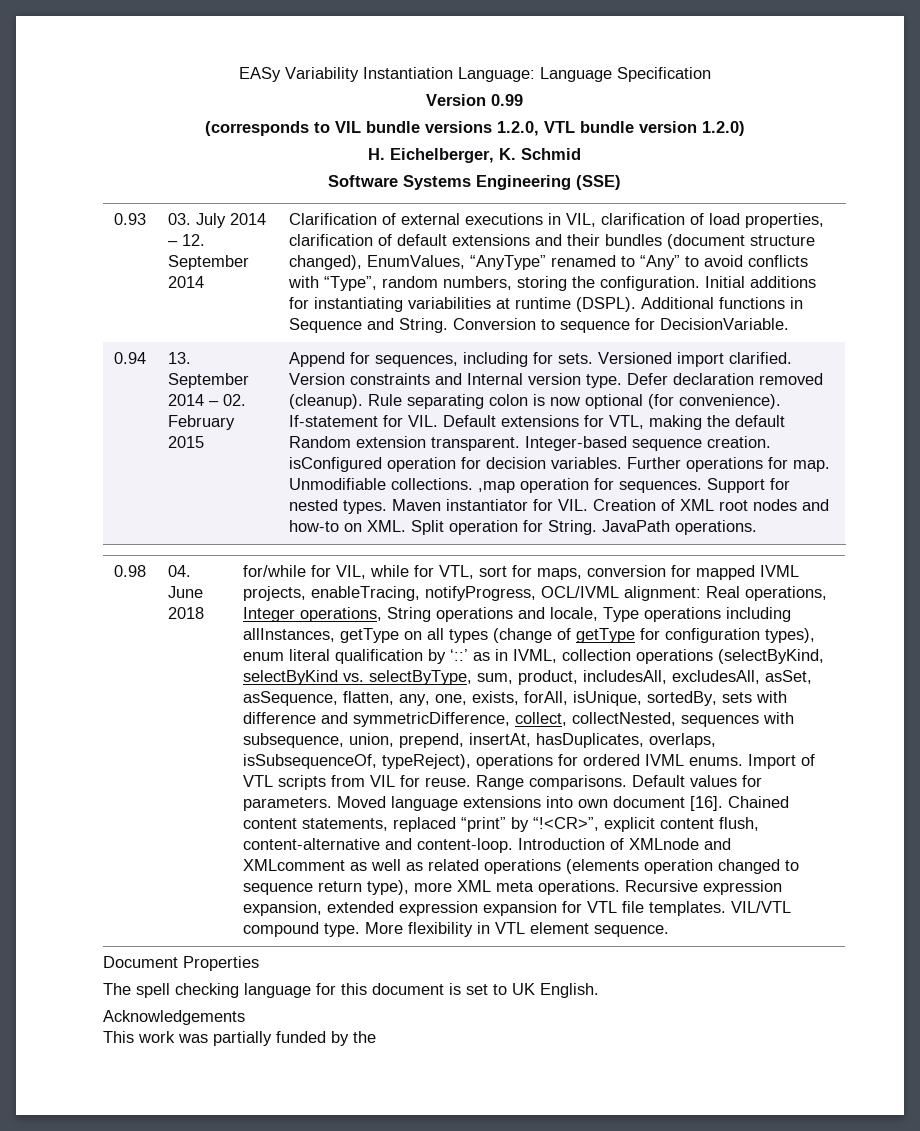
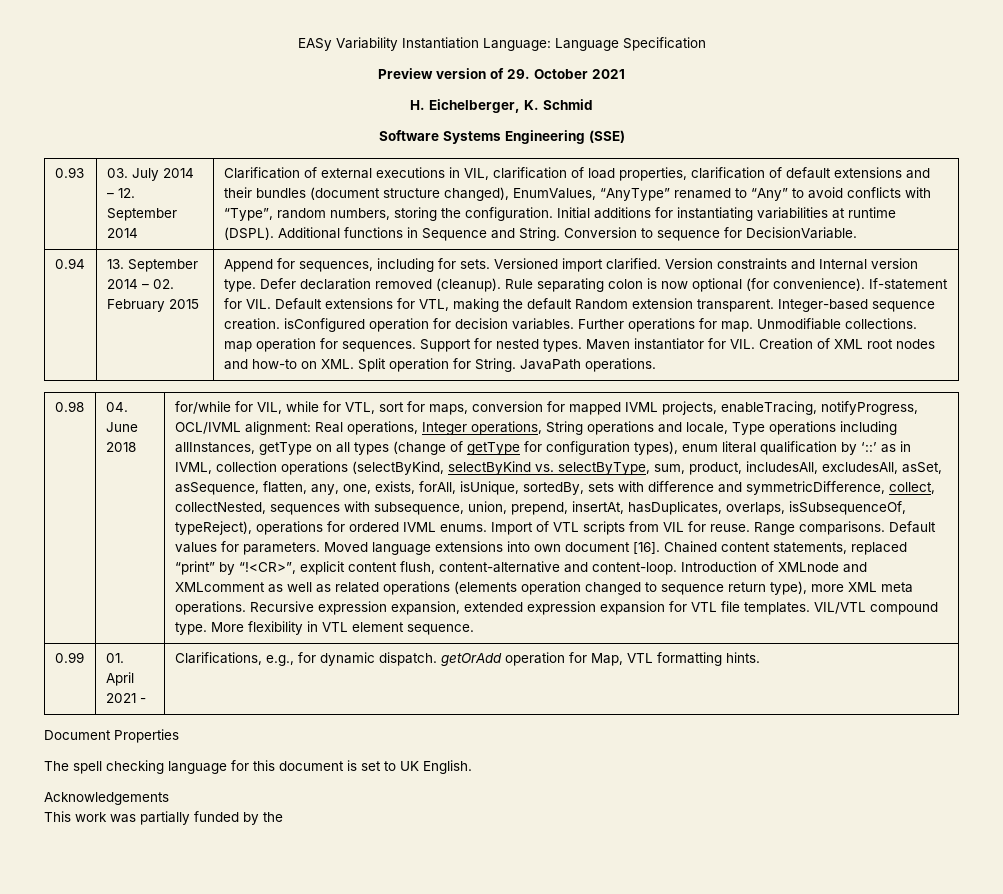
[426,94,523,106] [204,121,745,136] Version 0.99 // (corresponds to VIL bundle versions 1.2.0, VTL bundle version 1.2.0) -> [378,68,625,79] Preview version of 29. October 2021
[477,481,515,493] ,map -> [223,341,252,352] map
(669, 931) none -> [54,652,84,663] [105,653,124,663] [105,672,134,686] [105,693,146,703] [174,652,760,666] // 0.99 | 01. April 2021 - | Clarifications, e.g., for dynamic dispatch. getOrAdd operation for Map, VTL formatting hints.

